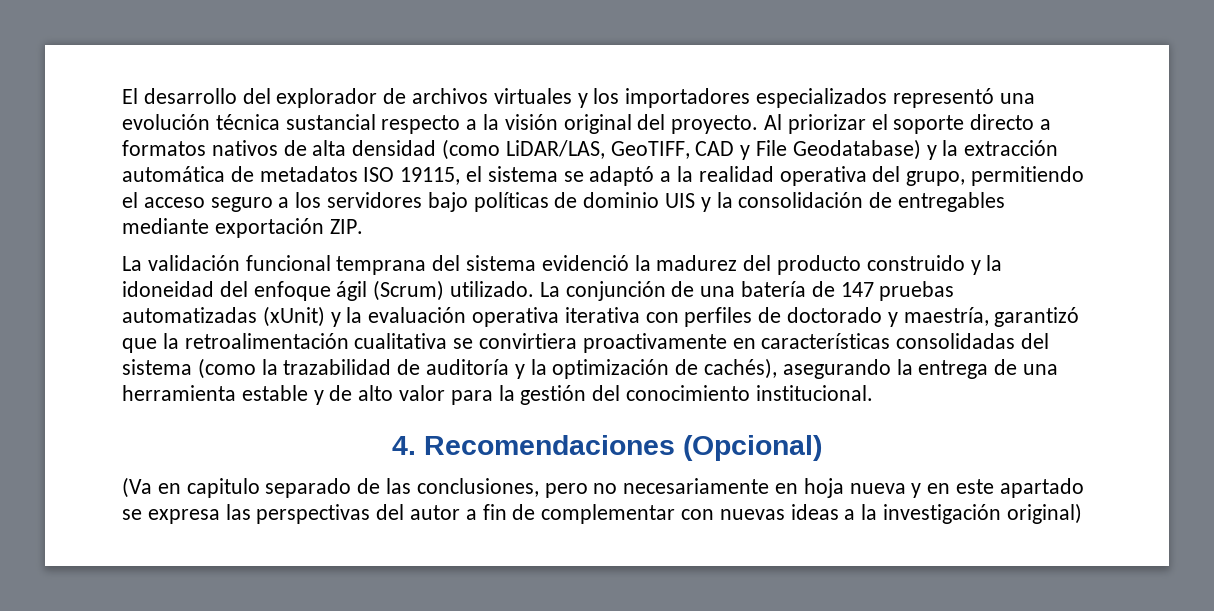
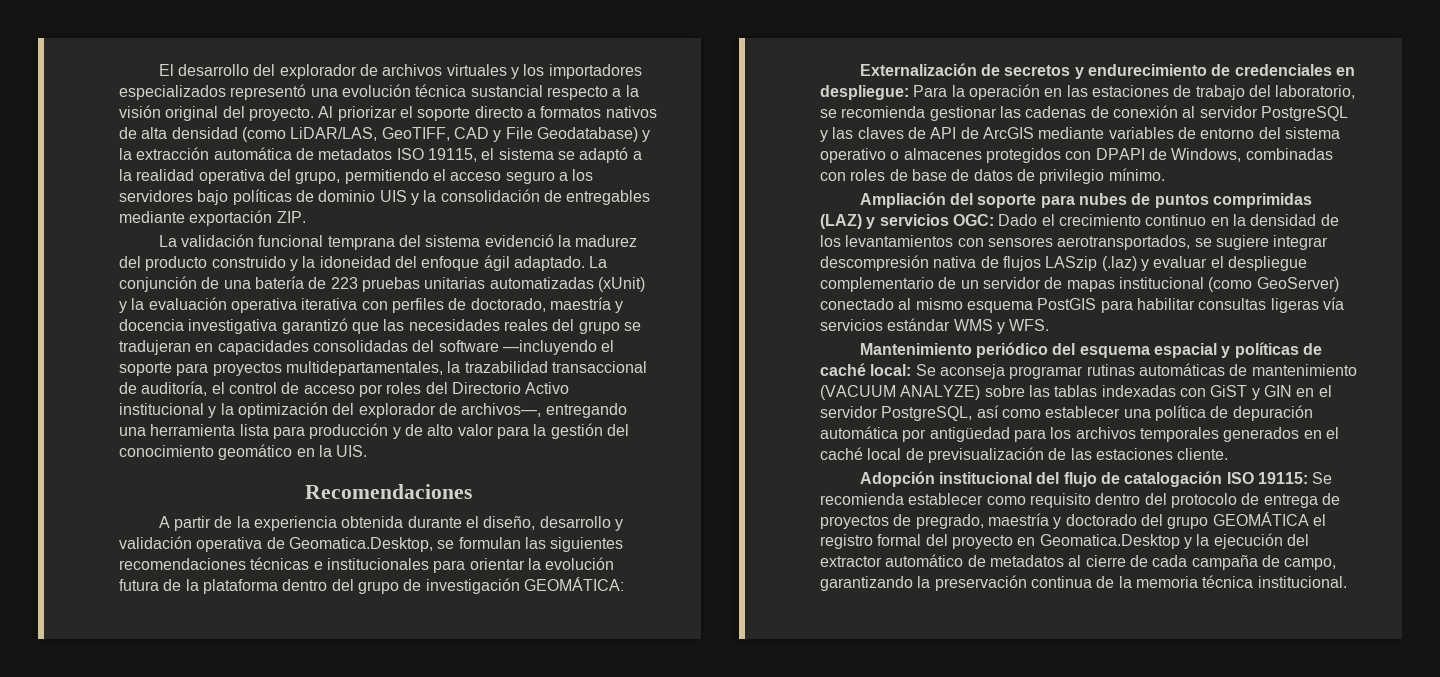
[373,280,535,301] (Scrum) utilizado. -> [513,256,585,271] adaptado.
[840,281,955,301] 147 pruebas -> [330,277,486,292] 223 pruebas unitarias
[787,307,1080,327] [122,333,1050,353] [122,358,1059,379] [122,385,308,401] doctorado y maestría, garantizó que la retroalimentación cualitativa se convirtiera proactivamente en características consolidadas del sistema (como la trazabilidad de auditoría y la optimización de cachés), asegurando la entrega de una herramienta estable -> [470,297,624,313] [119,318,641,334] [119,340,615,355] [119,361,647,376] [119,381,570,397] [119,402,627,418] [119,423,389,439] doctorado, maestría y docencia investigativa garantizó que las necesidades reales del grupo se tradujeran en capacidades consolidadas del software —incluyendo el soporte para proyectos multidepartamentales, la trazabilidad transaccional de auditoría, el control de acceso por roles del Directorio Activo institucional y la optimización del explorador de archivos—, entregando una herramienta lista para producción
[755,385,873,401] [392,435,822,461] [122,477,1084,498] [122,503,1082,524] institucional. // 4. Recomendaciones (Opcional) // (Va en capitulo separado de las conclusiones, pero no necesariamente en hoja nueva y en este apartado se expresa las perspectivas del autor a fin de complementar con nuevas ideas a la investigación original) -> [218,444,368,460] [304,484,472,499] [158,516,623,531] [119,536,624,552] [119,557,615,573] [119,577,624,594] [859,63,1355,79] [820,84,1356,100] [820,105,1348,121] [820,127,1340,142] [820,148,1333,163] [820,168,1165,184] [859,192,1312,208] [820,214,1339,229] [820,235,1329,250] [820,255,1307,271] [820,277,1339,292] [820,297,1344,313] [820,318,1050,334] [859,342,1322,358] [820,363,1357,379] [820,385,1332,400] [820,405,1313,421] [820,426,1339,442] [820,447,1229,463] [859,471,1333,487] [820,493,1340,508] [820,512,1326,529] [820,533,1309,549] [820,554,1337,570] [820,575,1347,591] geomático en la UIS. // Recomendaciones // A partir de la experiencia obtenida durante el diseño, desarrollo y validación operativa de Geomatica.Desktop, se formulan las siguientes recomendaciones técnicas e institucionales para orientar la evolución futura de la plataforma dentro del grupo de investigación GEOMÁTICA: // Externalización de secretos y endurecimiento de credenciales en despliegue: Para la operación en las estaciones de trabajo del laboratorio, se recomienda gestionar las cadenas de conexión al servidor PostgreSQL y las claves de API de ArcGIS mediante variables de entorno del sistema operativo o almacenes protegidos con DPAPI de Windows, combinadas con roles de base de datos de privilegio mínimo. // Ampliación del soporte para nubes de puntos comprimidas (LAZ) y servicios OGC: Dado el crecimiento continuo en la densidad de los levantamientos con sensores aerotransportados, se sugiere integrar descompresión nativa de flujos LASzip (.laz) y evaluar el despliegue complementario de un servidor de mapas institucional (como GeoServer) conectado al mismo esquema PostGIS para habilitar consultas ligeras vía servicios estándar WMS y WFS. // Mantenimiento periódico del esquema espacial y políticas de caché local: Se aconseja programar rutinas automáticas de mantenimiento (VACUUM ANALYZE) sobre las tablas indexadas con GiST y GIN en el servidor PostgreSQL, así como establecer una política de depuración automática por antigüedad para los archivos temporales generados en el caché local de previsualización de las estaciones cliente. // Adopción institucional del flujo de catalogación ISO 19115: Se recomienda establecer como requisito dentro del protocolo de entrega de proyectos de pregrado, maestría y doctorado del grupo GEOMÁTICA el registro formal del proyecto en Geomatica.Desktop y la ejecución del extractor automático de metadatos al cierre de cada campaña de campo, garantizando la preservación continua de la memoria técnica institucional.

